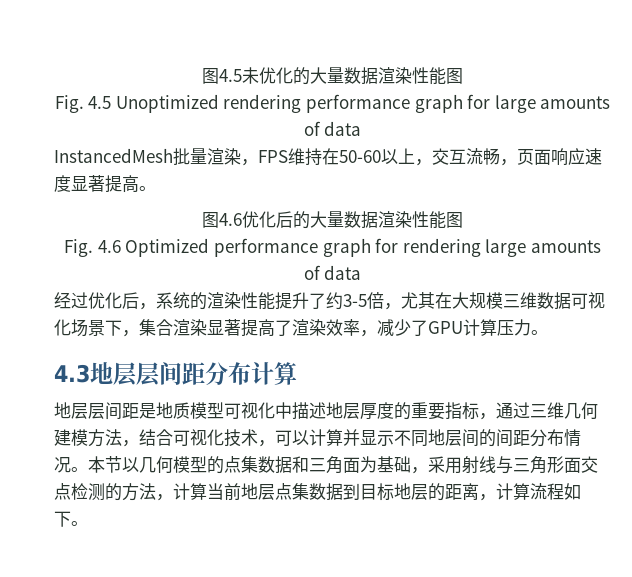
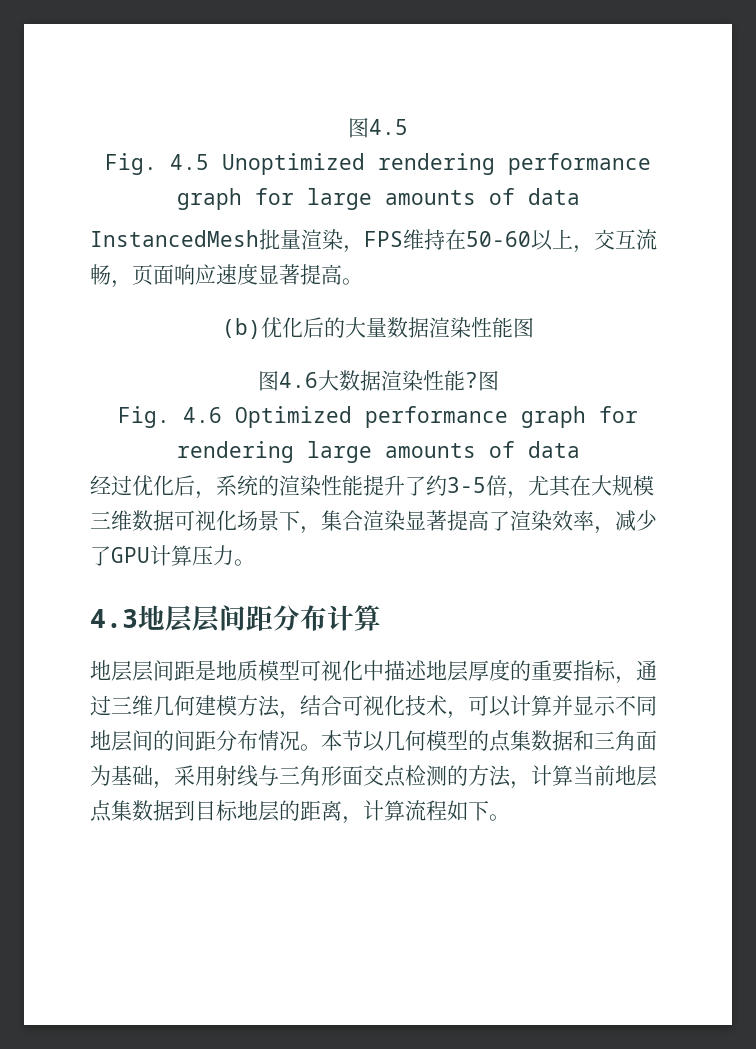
[242,67,463,85] 未优化的大量数据渲染性能图 -> (408, 127) none
[202,212,242,228] 图4.6 -> [222,318,261,339] (b)
(463, 220) none -> [257,370,499,391] // 图4.6大数据渲染性能?图

